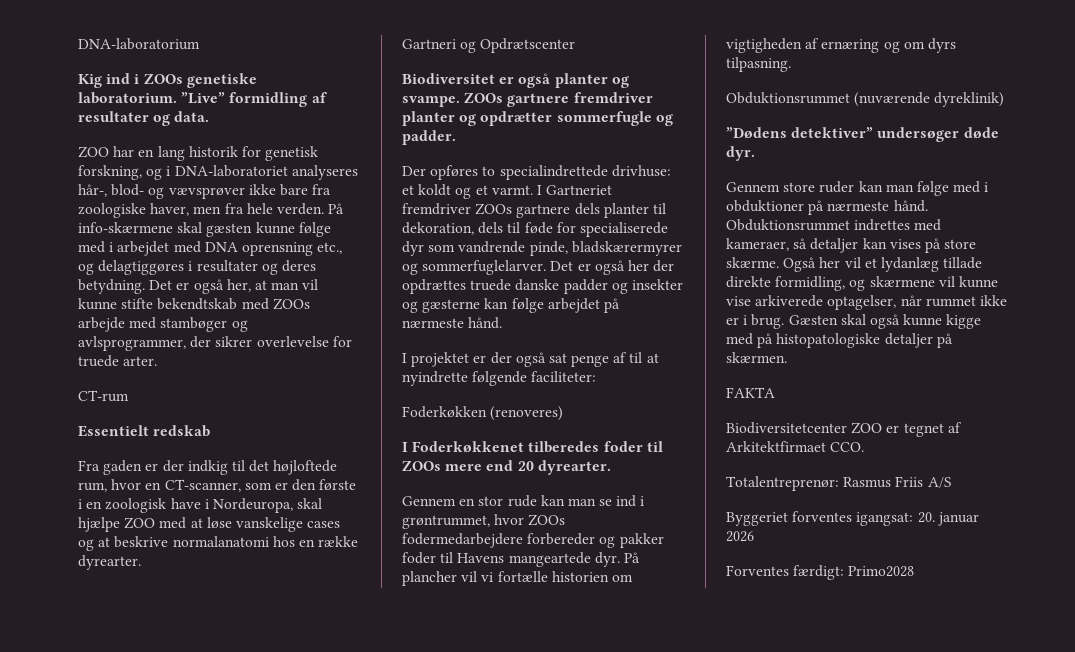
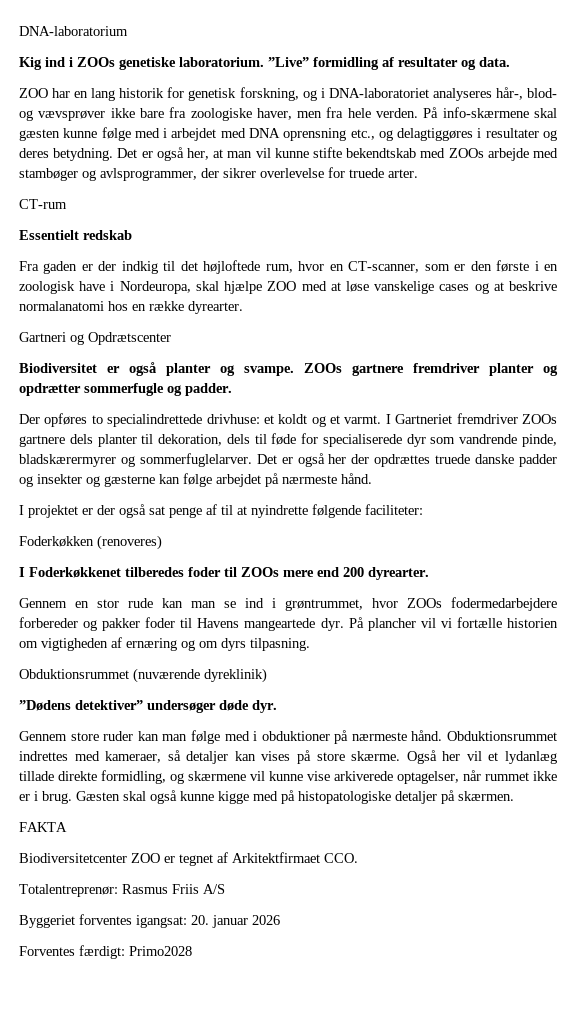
[517,461,534,471] 20 -> [343,567,364,577] 200

